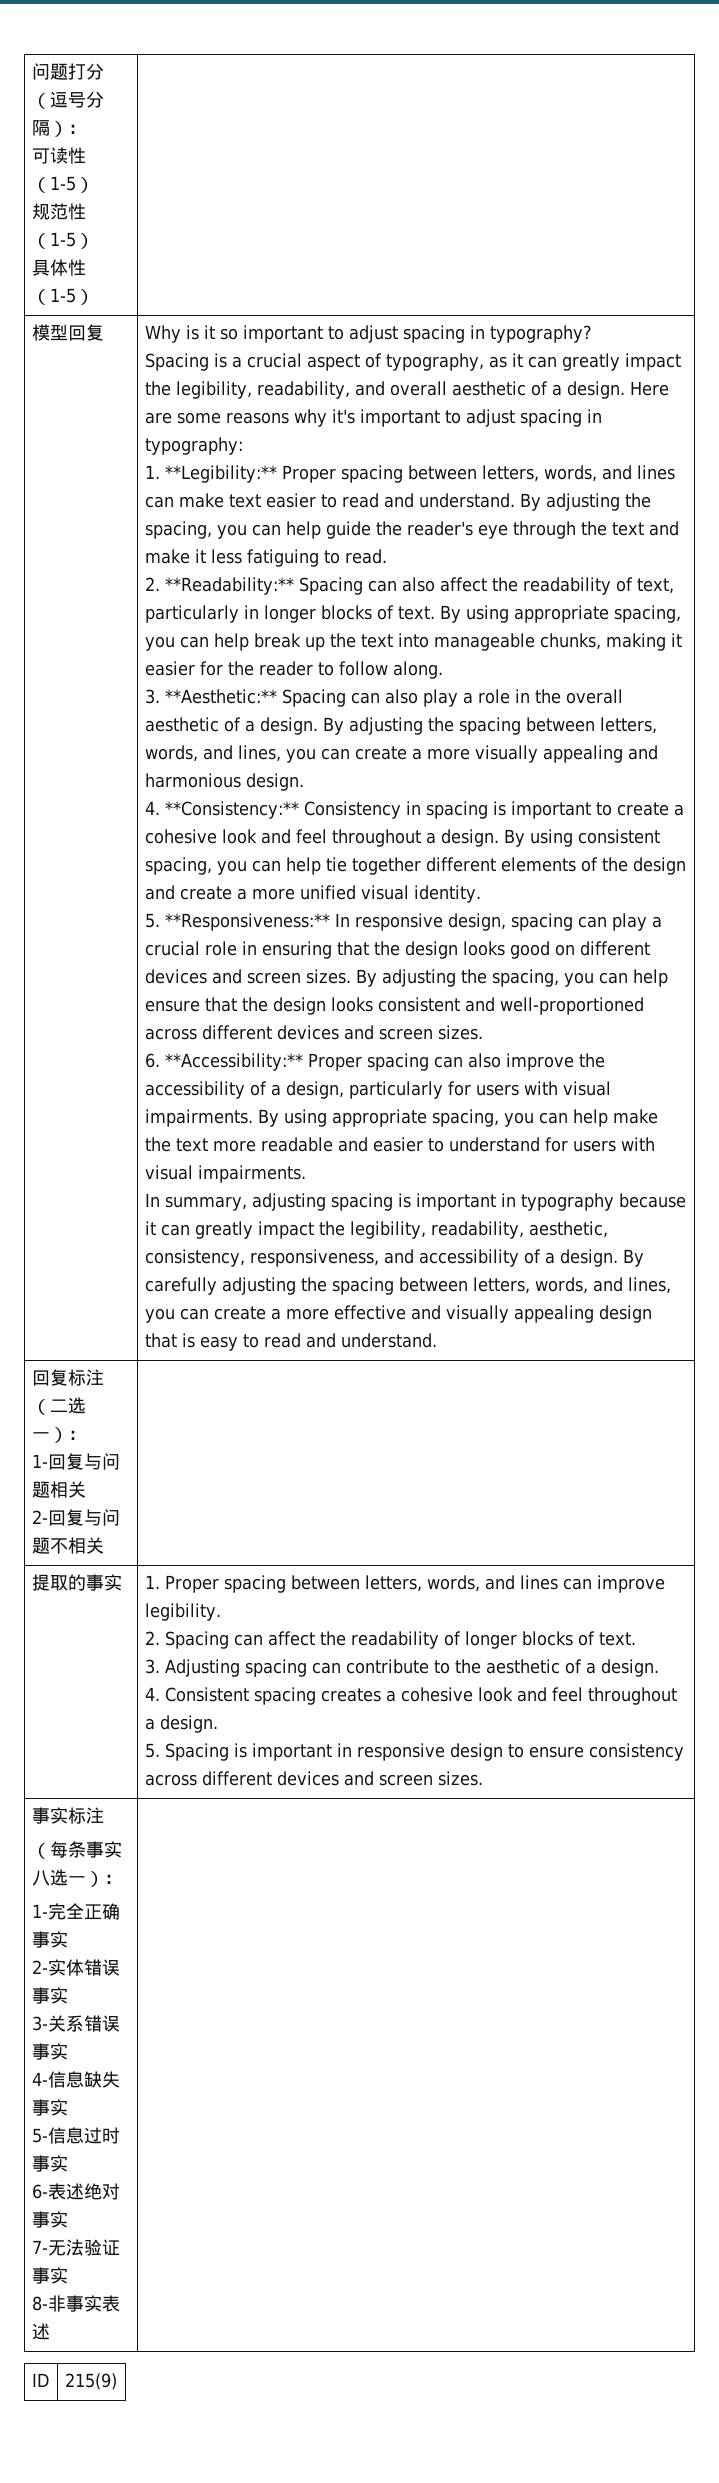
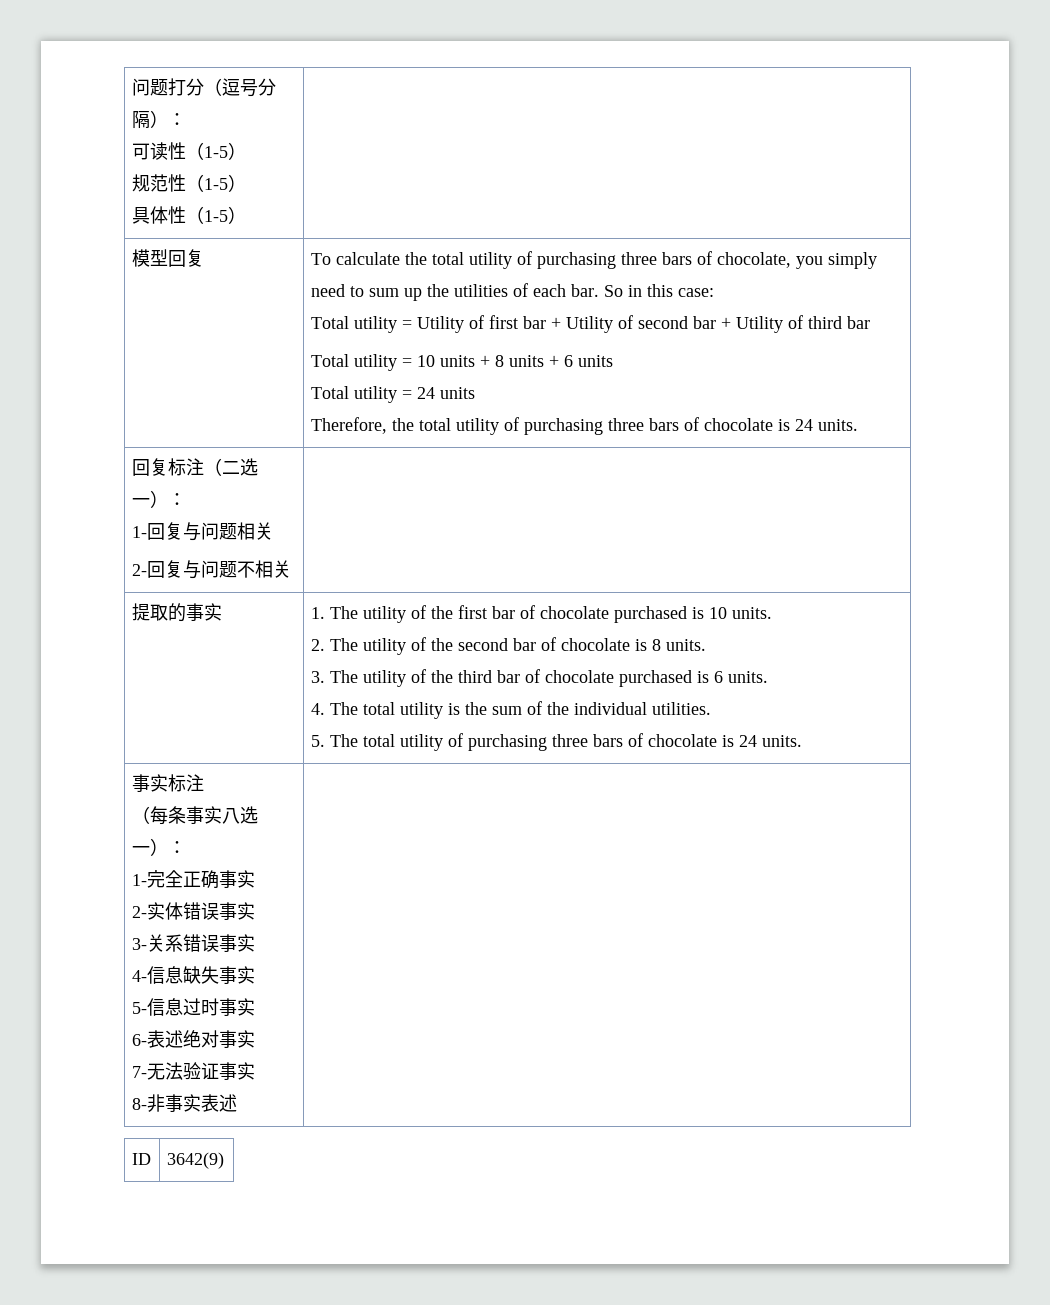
[144,325,592,343] [144,353,681,371] [144,381,669,399] [144,409,602,427] [144,437,243,455] [144,465,675,483] [144,493,651,511] [144,521,679,539] [144,549,387,567] [144,577,674,595] [144,605,681,623] [144,633,682,651] [144,661,443,679] [144,689,623,707] [144,717,657,735] [144,745,658,763] [144,773,304,791] [144,801,684,819] [144,829,660,847] [144,857,686,875] [144,885,481,903] [144,913,662,931] [144,941,650,959] [144,969,668,987] [144,997,644,1015] [144,1025,483,1040] [144,1053,605,1071] [144,1081,611,1099] [144,1109,658,1127] [144,1137,655,1152] [144,1165,306,1183] [144,1193,686,1211] [144,1221,608,1239] [144,1249,644,1267] [144,1277,671,1295] [144,1305,652,1323] [144,1333,437,1351] Why is it so important to adjust spacing in typography? // Spacing is a crucial aspect of typography, as it can greatly impact the legibility, readability, and overall aesthetic of a design. Here are some reasons why it's important to adjust spacing in typography: // 1. **Legibility:** Proper spacing between letters, words, and lines can make text easier to read and understand. By adjusting the spacing, you can help guide the reader's eye through the text and make it less fatiguing to read. // 2. **Readability:** Spacing can also affect the readability of text, particularly in longer blocks of text. By using appropriate spacing, you can help break up the text into manageable chunks, making it easier for the reader to follow along. // 3. **Aesthetic:** Spacing can also play a role in the overall aesthetic of a design. By adjusting the spacing between letters, words, and lines, you can create a more visually appealing and harmonious design. // 4. **Consistency:** Consistency in spacing is important to create a cohesive look and feel throughout a design. By using consistent spacing, you can help tie together different elements of the design and create a more unified visual identity. // 5. **Responsiveness:** In responsive design, spacing can play a crucial role in ensuring that the design looks good on different devices and screen sizes. By adjusting the spacing, you can help ensure that the design looks consistent and well-proportioned across different devices and screen sizes. // 6. **Accessibility:** Proper spacing can also improve the accessibility of a design, particularly for users with visual impairments. By using appropriate spacing, you can help make the text more readable and easier to understand for users with visual impairments. // In summary, adjusting spacing is important in typography because it can greatly impact the legibility, readability, aesthetic, consistency, responsiveness, and accessibility of a design. By carefully adjusting the spacing between letters, words, and lines, you can create a more effective and visually appealing design that is easy to read and understand. -> [310,251,877,269] [310,283,714,301] [310,315,870,333] [310,354,613,371] [310,386,475,403] [310,417,858,435] To calculate the total utility of purchasing three bars of chocolate, you simply need to sum up the utilities of each bar. So in this case: // Total utility = Utility of first bar + Utility of second bar + Utility of third bar // Total utility = 10 units + 8 units + 6 units // Total utility = 24 units // Therefore, the total utility of purchasing three bars of chocolate is 24 units.
[164,1575,665,1593] [144,1603,221,1621] [144,1631,636,1649] [144,1659,659,1677] [144,1687,677,1705] [144,1715,218,1733] [144,1743,684,1761] [144,1771,483,1786] Proper spacing between letters, words, and lines can improve legibility. // 2. Spacing can affect the readability of longer blocks of text. // 3. Adjusting spacing can contribute to the aesthetic of a design. // 4. Consistent spacing creates a cohesive look and feel throughout a design. // 5. Spacing is important in responsive design to ensure consistency across different devices and screen sizes. -> [329,605,772,623] [310,637,706,655] [310,669,768,687] [310,701,711,719] [310,733,802,751] The utility of the first bar of chocolate purchased is 10 units. // 2. The utility of the second bar of chocolate is 8 units. // 3. The utility of the third bar of chocolate purchased is 6 units. // 4. The total utility is the sum of the individual utilities. // 5. The total utility of purchasing three bars of chocolate is 24 units.
[64,2373,117,2390] 215(9) -> [166,1152,224,1169] 3642(9)

